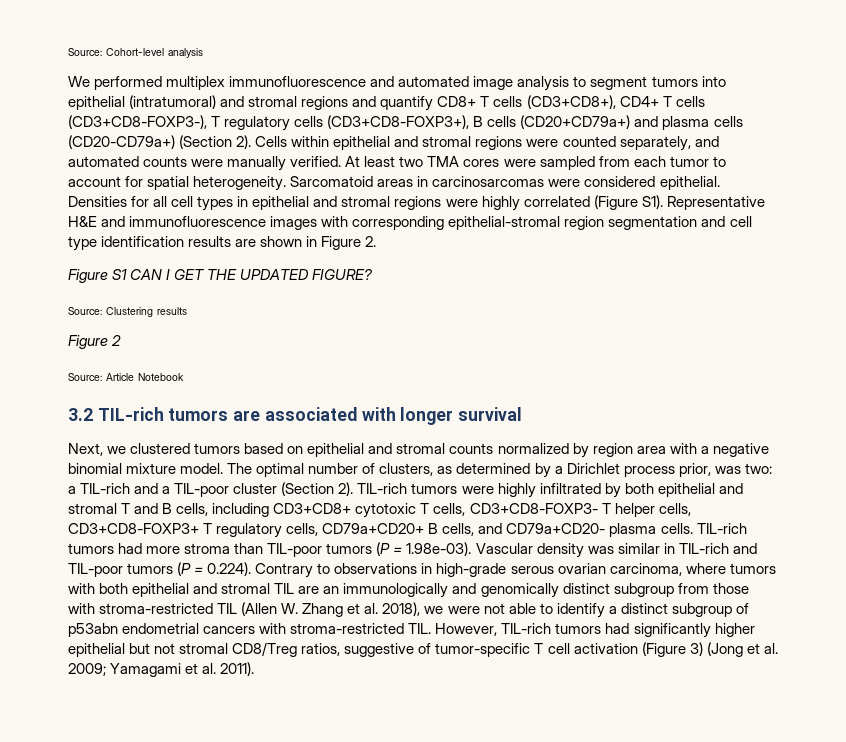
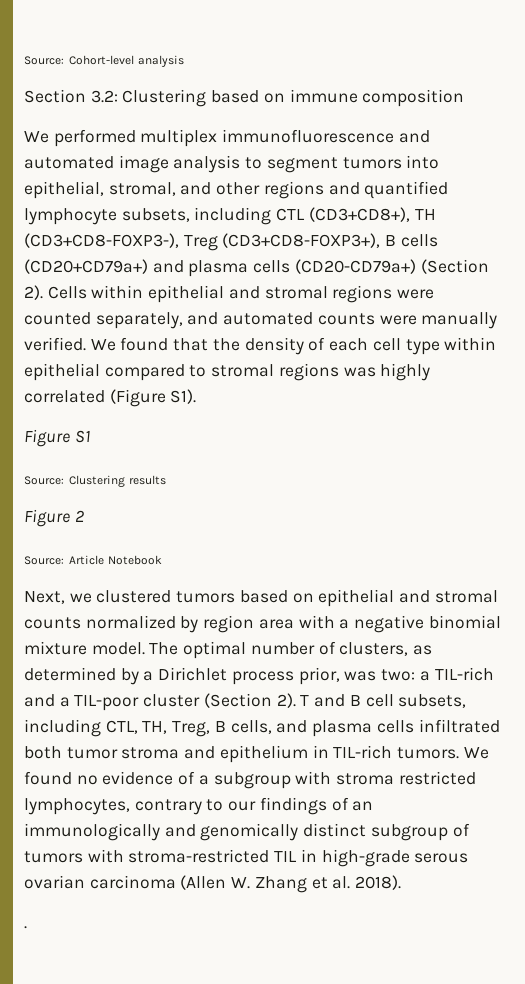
(204, 53) none -> [24,89,465,107] // Section 3.2: Clustering based on immune composition
[68,95,705,111] [68,115,324,131] epithelial (intratumoral) and stromal regions and quantify CD8+ T cells (CD3+CD8+), CD4+ T cells (CD3+CD8-FOXP3-), T regulatory cells -> [24,181,449,199] [24,207,436,225] [24,233,218,251] epithelial, stromal, and other regions and quantified lymphocyte subsets, including CTL (CD3+CD8+), TH (CD3+CD8-FOXP3-), Treg
[345,156,726,170] [68,176,720,191] [68,196,478,211] At least two TMA cores were sampled from each tumor to account for spatial heterogeneity. Sarcomatoid areas in carcinosarcomas were considered epithelial. Densities for all cell types in epithelial and stromal regions were -> [90,337,497,355] [24,363,376,381] We found that the density of each cell type within epithelial compared to stromal regions was
[666,196,765,210] [68,216,752,230] [68,236,377,251] [68,269,374,283] Representative H&E and immunofluorescence images with corresponding epithelial-stromal region segmentation and cell type identification results are shown in Figure 2. // Figure S1 CAN I GET THE UPDATED FIGURE? -> [24,429,90,447] // Figure S1
[68,407,523,425] // 3.2 TIL-rich tumors are associated with longer survival -> (163, 560) none
[357,483,743,498] [68,503,691,518] [68,523,747,538] [68,542,757,558] [68,562,776,578] [68,583,320,597] TIL-rich tumors were highly infiltrated by both epithelial and stromal T and B cells, including CD3+CD8+ cytotoxic T cells, CD3+CD8-FOXP3- T helper cells, CD3+CD8-FOXP3+ T regulatory cells, CD79a+CD20+ B cells, and CD79a+CD20- plasma cells. TIL-rich tumors had more stroma than TIL-poor tumors (P = 1.98e-03). Vascular density was similar in TIL-rich and TIL-poor tumors (P = 0.224). Contrary to observations in high-grade serous ovarian carcinoma, where tumors with both epithelial and stromal TIL are -> [300,694,467,708] [24,719,500,737] [24,745,489,763] [24,771,476,789] [24,797,349,815] T and B cell subsets, including CTL, TH, Treg, B cells, and plasma cells infiltrated both tumor stroma and epithelium in TIL-rich tumors. We found no evidence of a subgroup with stroma restricted lymphocytes, contrary to our findings of
[677,583,749,594] from those -> [452,823,470,837] [24,851,83,863] of tumors
(238, 608) none -> [300,849,469,867] [24,875,176,889] in high-grade serous ovarian carcinoma
[382,602,749,618] [68,623,755,638] [68,642,778,657] [68,662,255,677] 2018), we were not able to identify a distinct subgroup of p53abn endometrial cancers with stroma-restricted TIL. However, TIL-rich tumors had significantly higher epithelial but not stromal CD8/Treg ratios, suggestive of tumor-specific T cell activation (Figure 3) (Jong et al. 2009; Yamagami et al. 2011). -> [355,875,402,890] [24,926,27,929] 2018). // .

